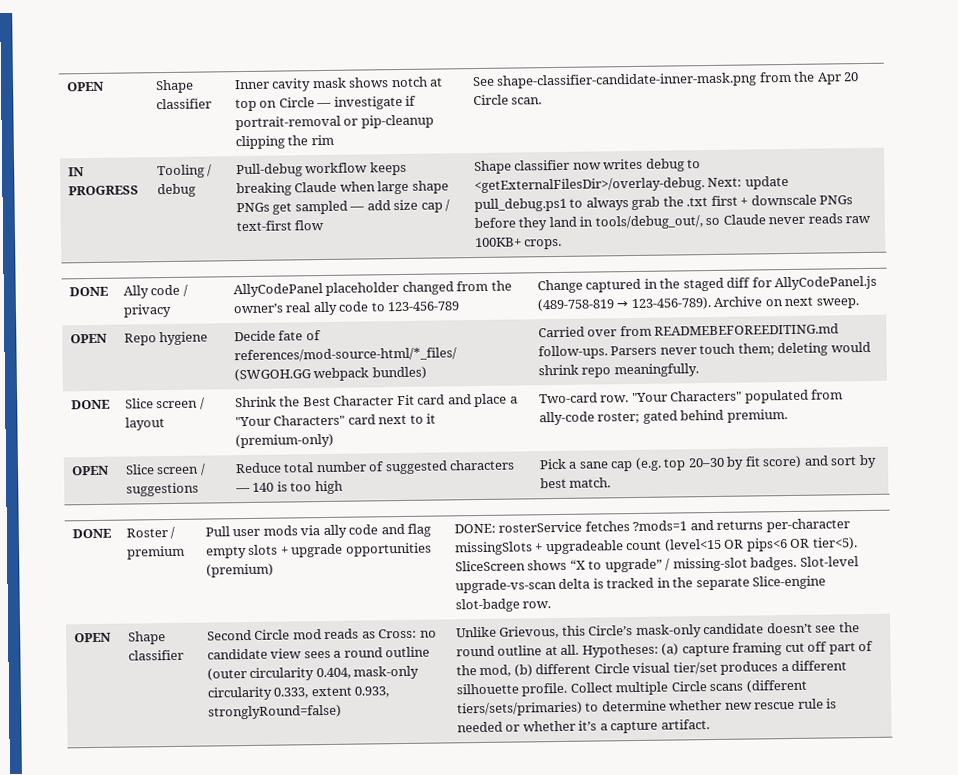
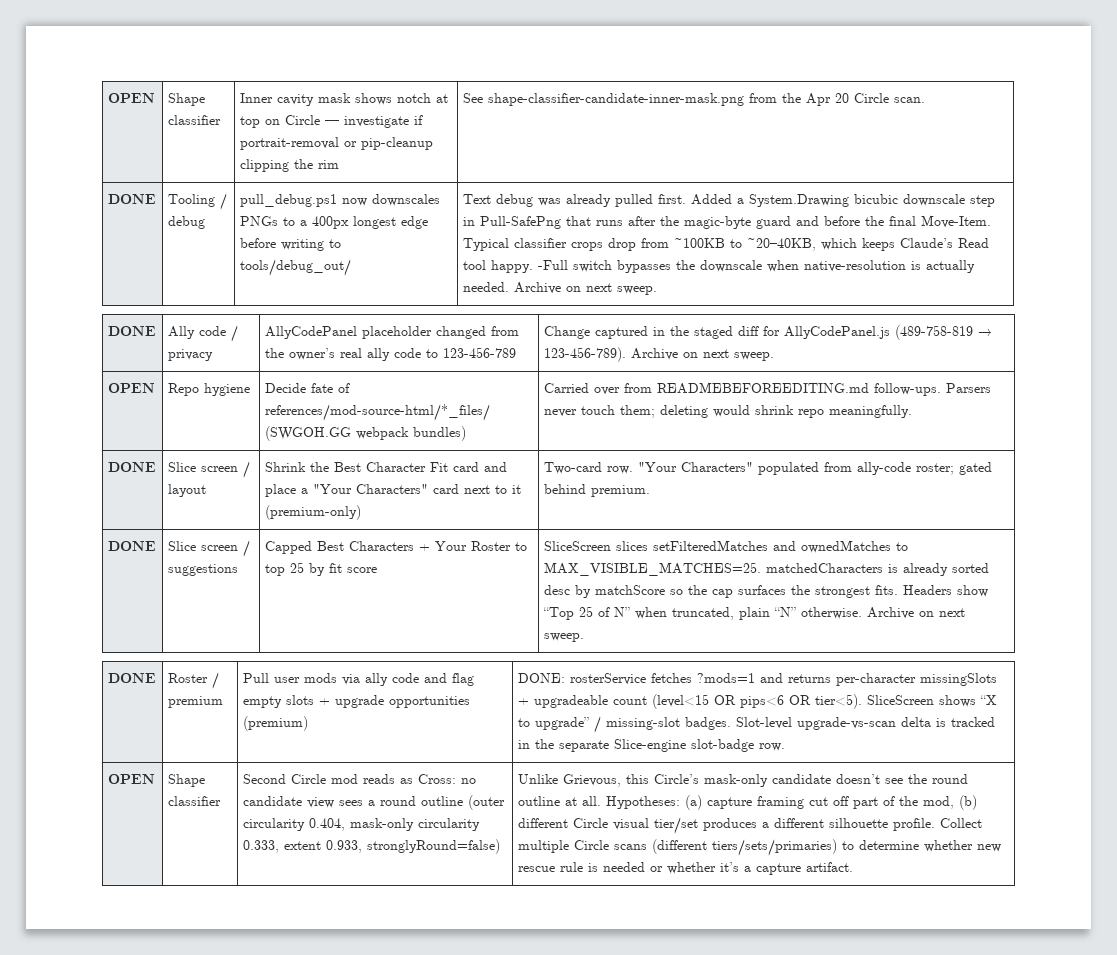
[67,167,85,177] [67,185,139,196] IN PROGRESS -> [107,194,156,204] DONE
[235,161,407,178] [235,180,449,197] [235,199,451,215] [235,219,325,232] [473,158,702,175] [473,175,789,194] [473,194,854,213] [473,213,872,231] [474,237,563,250] Pull-debug workflow keeps breaking Claude when large shape PNGs get sampled — add size cap / text-first flow | Shape classifier now writes debug to <getExternalFilesDir>/overlay-debug. Next: update pull_debug.ps1 to always grab the .txt first + downscale PNGs before they land in tools/debug_out/, so Claude never reads raw 100KB+ crops. -> [239,194,440,207] [239,216,428,229] [239,238,341,251] [239,259,351,276] [462,194,995,207] [462,215,991,229] [462,238,989,251] [462,260,975,273] [462,282,657,295] pull_debug.ps1 now downscales PNGs to a 400px longest edge before writing to tools/debug_out/ | Text debug was already pulled first. Added a System.Drawing bicubic downscale step in Pull-SafePng that runs after the magic-byte guard and before the final Move-Item. Typical classifier crops drop from ~100KB to ~20–40KB, which keeps Claude’s Read tool happy. -Full switch bypasses the downscale when native-resolution is actually needed. Archive on next sweep.
[70,465,110,476] OPEN -> [107,541,156,551] DONE
[234,459,516,475] [234,480,343,495] [538,454,877,472] [539,477,612,489] Reduce total number of suggested characters — 140 is too high | Pick a sane cap (e.g. top 20–30 by fit score) and sort by best match. -> [264,541,527,554] [264,562,377,576] [543,540,908,553] [543,562,989,576] [543,585,988,598] [542,606,965,620] [543,633,584,642] Capped Best Characters + Your Roster to top 25 by fit score | SliceScreen slices setFilteredMatches and ownedMatches to MAX_VISIBLE_MATCHES=25. matchedCharacters is already sorted desc by matchScore so the cap surfaces the strongest fits. Headers show “Top 25 of N” when truncated, plain “N” otherwise. Archive on next sweep.

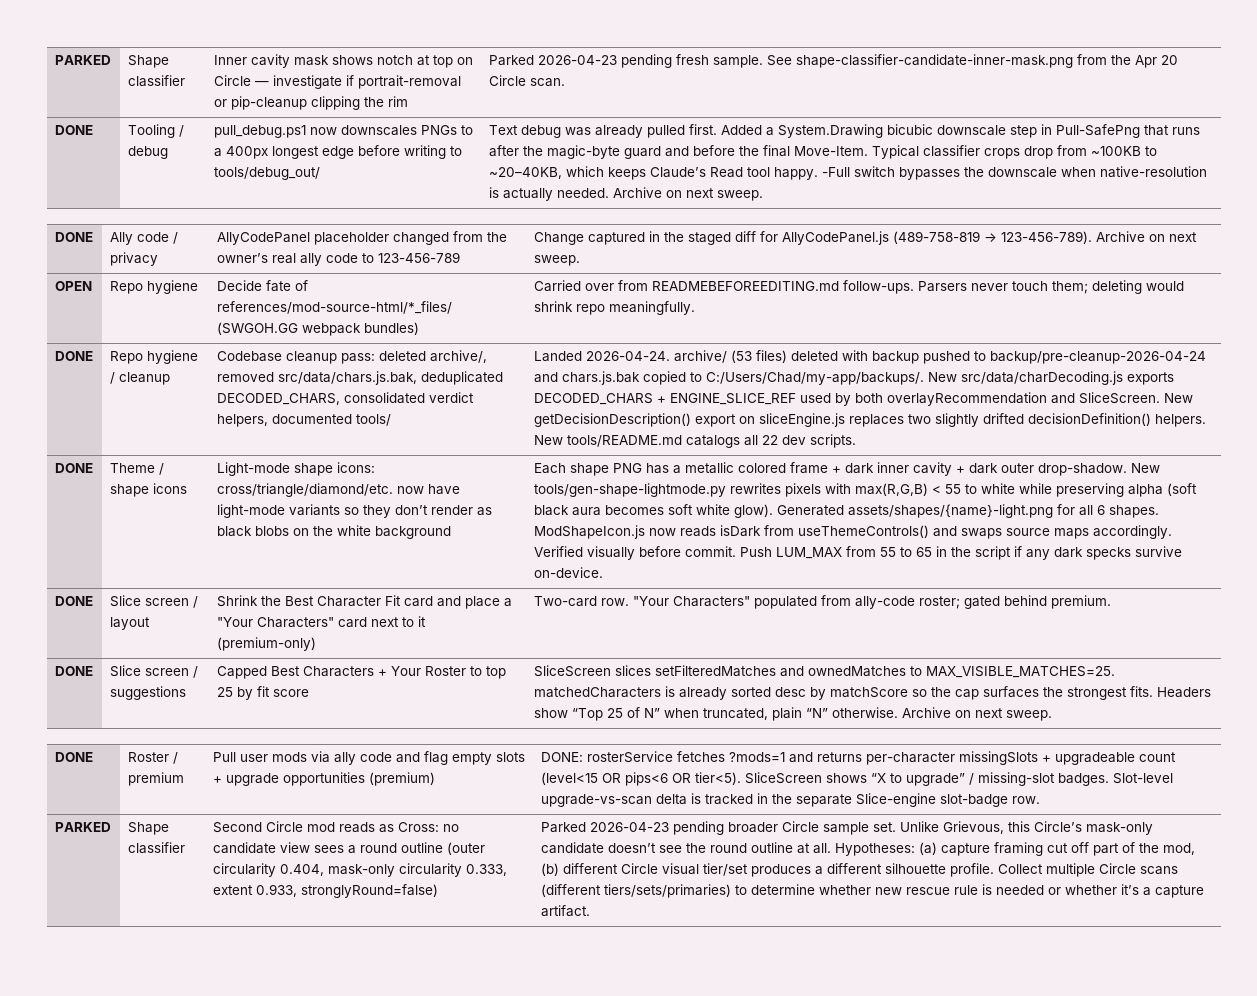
[107,93,155,103] OPEN -> [55,55,112,65] PARKED
(339, 164) none -> [489,54,764,68] Parked 2026-04-23 pending fresh sample.
(912, 411) none -> [55,351,94,361] [110,350,199,364] [110,372,171,385] [217,350,488,364] [217,371,504,385] [217,392,475,405] [217,414,392,427] [534,350,1207,364] [534,371,1175,385] [534,392,1194,406] [534,413,1207,427] [534,434,857,448] [55,463,94,473] [110,463,165,475] [110,483,188,497] [217,462,376,476] [217,483,461,497] [217,504,493,518] [217,525,452,539] [534,462,1161,476] [534,483,1198,497] [534,504,1160,518] [534,525,1173,539] [534,546,1183,560] [534,567,604,578] // DONE | Repo hygiene / cleanup | Codebase cleanup pass: deleted archive/, removed src/data/chars.js.bak, deduplicated DECODED_CHARS, consolidated verdict helpers, documented tools/ | Landed 2026-04-24. archive/ (53 files) deleted with backup pushed to backup/pre-cleanup-2026-04-24 and chars.js.bak copied to C:/Users/Chad/my-app/backups/. New src/data/charDecoding.js exports DECODED_CHARS + ENGINE_SLICE_REF used by both overlayRecommendation and SliceScreen. New getDecisionDescription() export on sliceEngine.js replaces two slightly drifted decisionDefinition() helpers. New tools/README.md catalogs all 22 dev scripts. // DONE | Theme / shape icons | Light-mode shape icons: cross/triangle/diamond/etc. now have light-mode variants so they don’t render as black blobs on the white background | Each shape PNG has a metallic colored frame + dark inner cavity + dark outer drop-shadow. New tools/gen-shape-lightmode.py rewrites pixels with max(R,G,B) < 55 to white while preserving alpha (soft black aura becomes soft white glow). Generated assets/shapes/{name}-light.png for all 6 shapes. ModShapeIcon.js now reads isDark from useThemeControls() and swaps source maps accordingly. Verified visually before commit. Push LUM_MAX from 55 to 65 in the script if any dark specks survive on-device.
[107,774,155,784] OPEN -> [55,822,112,832] PARKED
(500, 846) none -> [541,821,897,835] Parked 2026-04-23 pending broader Circle sample set.

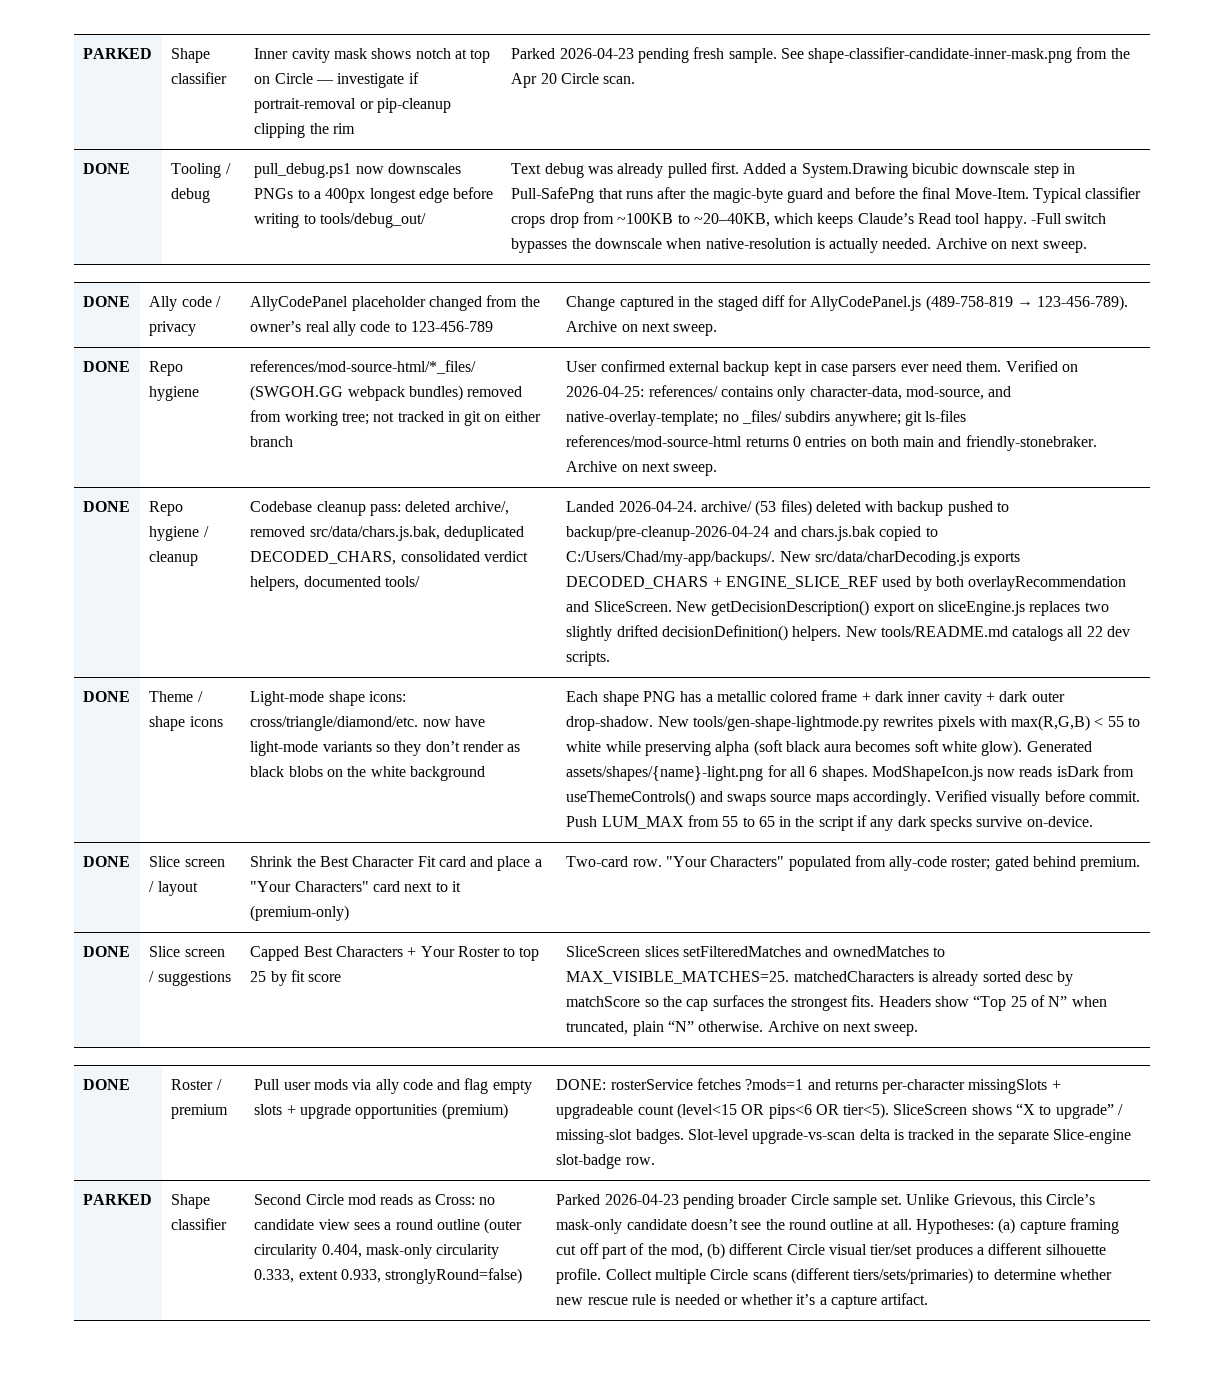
[55,281,93,291] OPEN -> [83,361,131,372] DONE
[217,280,309,292] Decide fate of -> (200, 393) none
[534,280,1185,294] [534,301,696,315] | Carried over from READMEBEFOREEDITING.md follow-ups. Parsers never touch them; deleting would shrink repo meaningfully. -> [467,386,523,397] [250,410,541,426] [250,436,294,447] [566,360,1079,376] [566,385,1012,401] [566,410,967,426] [566,435,1097,451] [566,461,718,476] removed from working tree; not tracked in git on either branch | User confirmed external backup kept in case parsers ever need them. Verified on 2026-04-25: references/ contains only character-data, mod-source, and native-overlay-template; no _files/ subdirs anywhere; git ls-files references/mod-source-html returns 0 entries on both main and friendly-stonebraker. Archive on next sweep.

